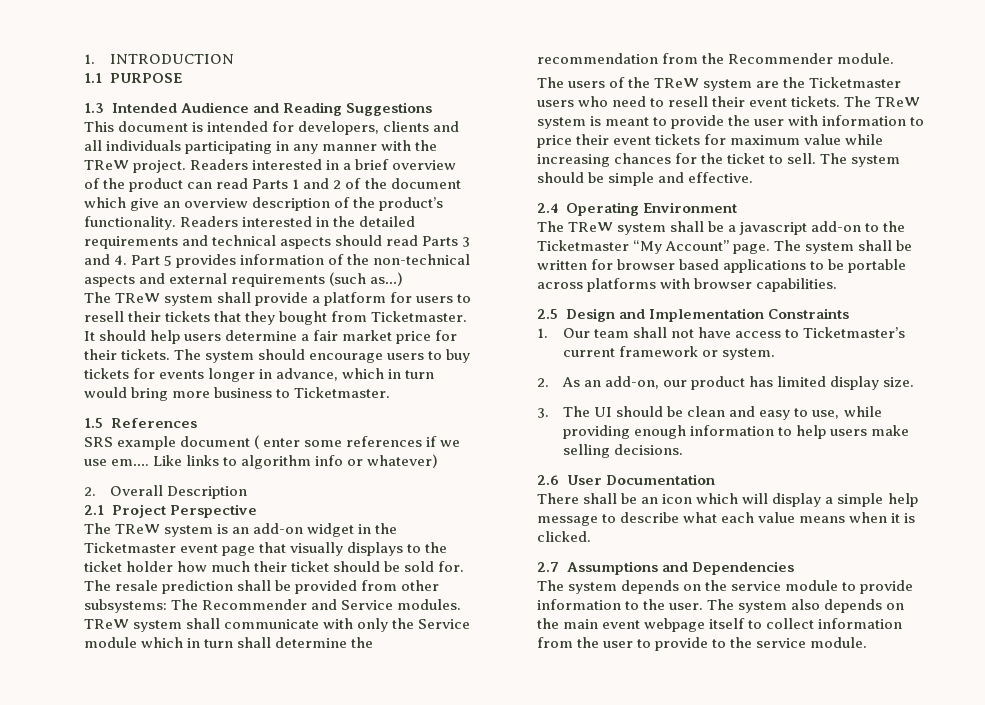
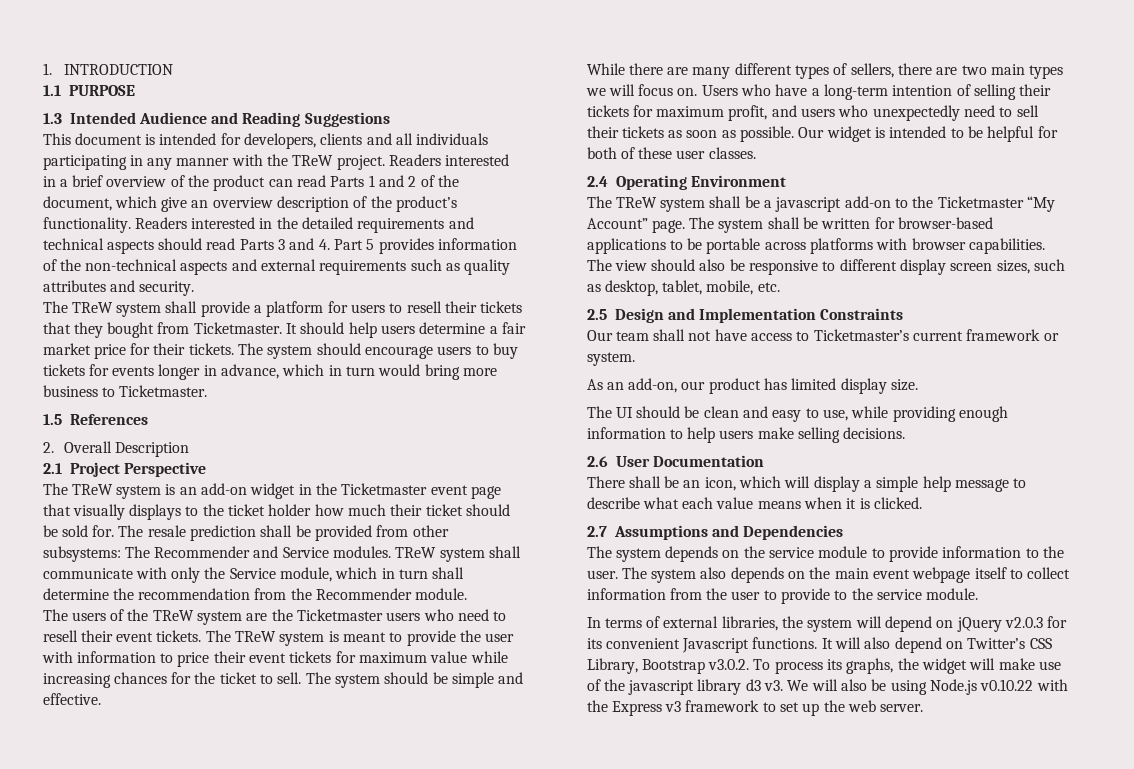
[390,178,461,189] document -> [42,196,112,211] document,
[329,272,404,286] (such as…) -> [410,259,511,275] [42,280,195,296] such as quality attributes and security.
[84,435,461,450] [84,454,439,469] // SRS example document ( enter some references if we use em…. Like links to algorithm info or whatever) -> (148, 419) none
[84,637,138,648] module -> [280,567,333,582] module,
(754, 177) none -> [586,63,1064,79] [585,84,1052,100] [586,105,1039,121] [586,126,1058,142] [586,147,756,159] // While there are many different types of sellers, there are two main types we will focus on. Users who have a long-term intention of selling their tickets for maximum profit, and users who unexpectedly need to sell their tickets as soon as possible. Our widget is intended to be helpful for both of these user classes.
[617,259,720,270] browser based -> [898,217,994,229] browser-based
(838, 285) none -> [586,259,1066,275] [586,280,780,296] The view should also be responsive to different display screen sizes, such as desktop, tablet, mobile, etc.
[537,328,549,338] 1. -> (904, 314) none
[537,378,550,387] 2. -> (635, 359) none
[537,408,550,418] 3. -> (919, 385) none
[662,494,693,504] icon -> [704,477,736,491] icon,
(868, 642) none -> [586,616,1068,632] [586,637,1052,653] [586,658,1062,674] [586,679,1068,695] [586,700,924,716] // In terms of external libraries, the system will depend on jQuery v2.0.3 for its convenient Javascript functions. It will also depend on Twitter’s CSS Library, Bootstrap v3.0.2. To process its graphs, the widget will make use of the javascript library d3 v3. We will also be using Node.js v0.10.22 with the Express v3 framework to set up the web server.

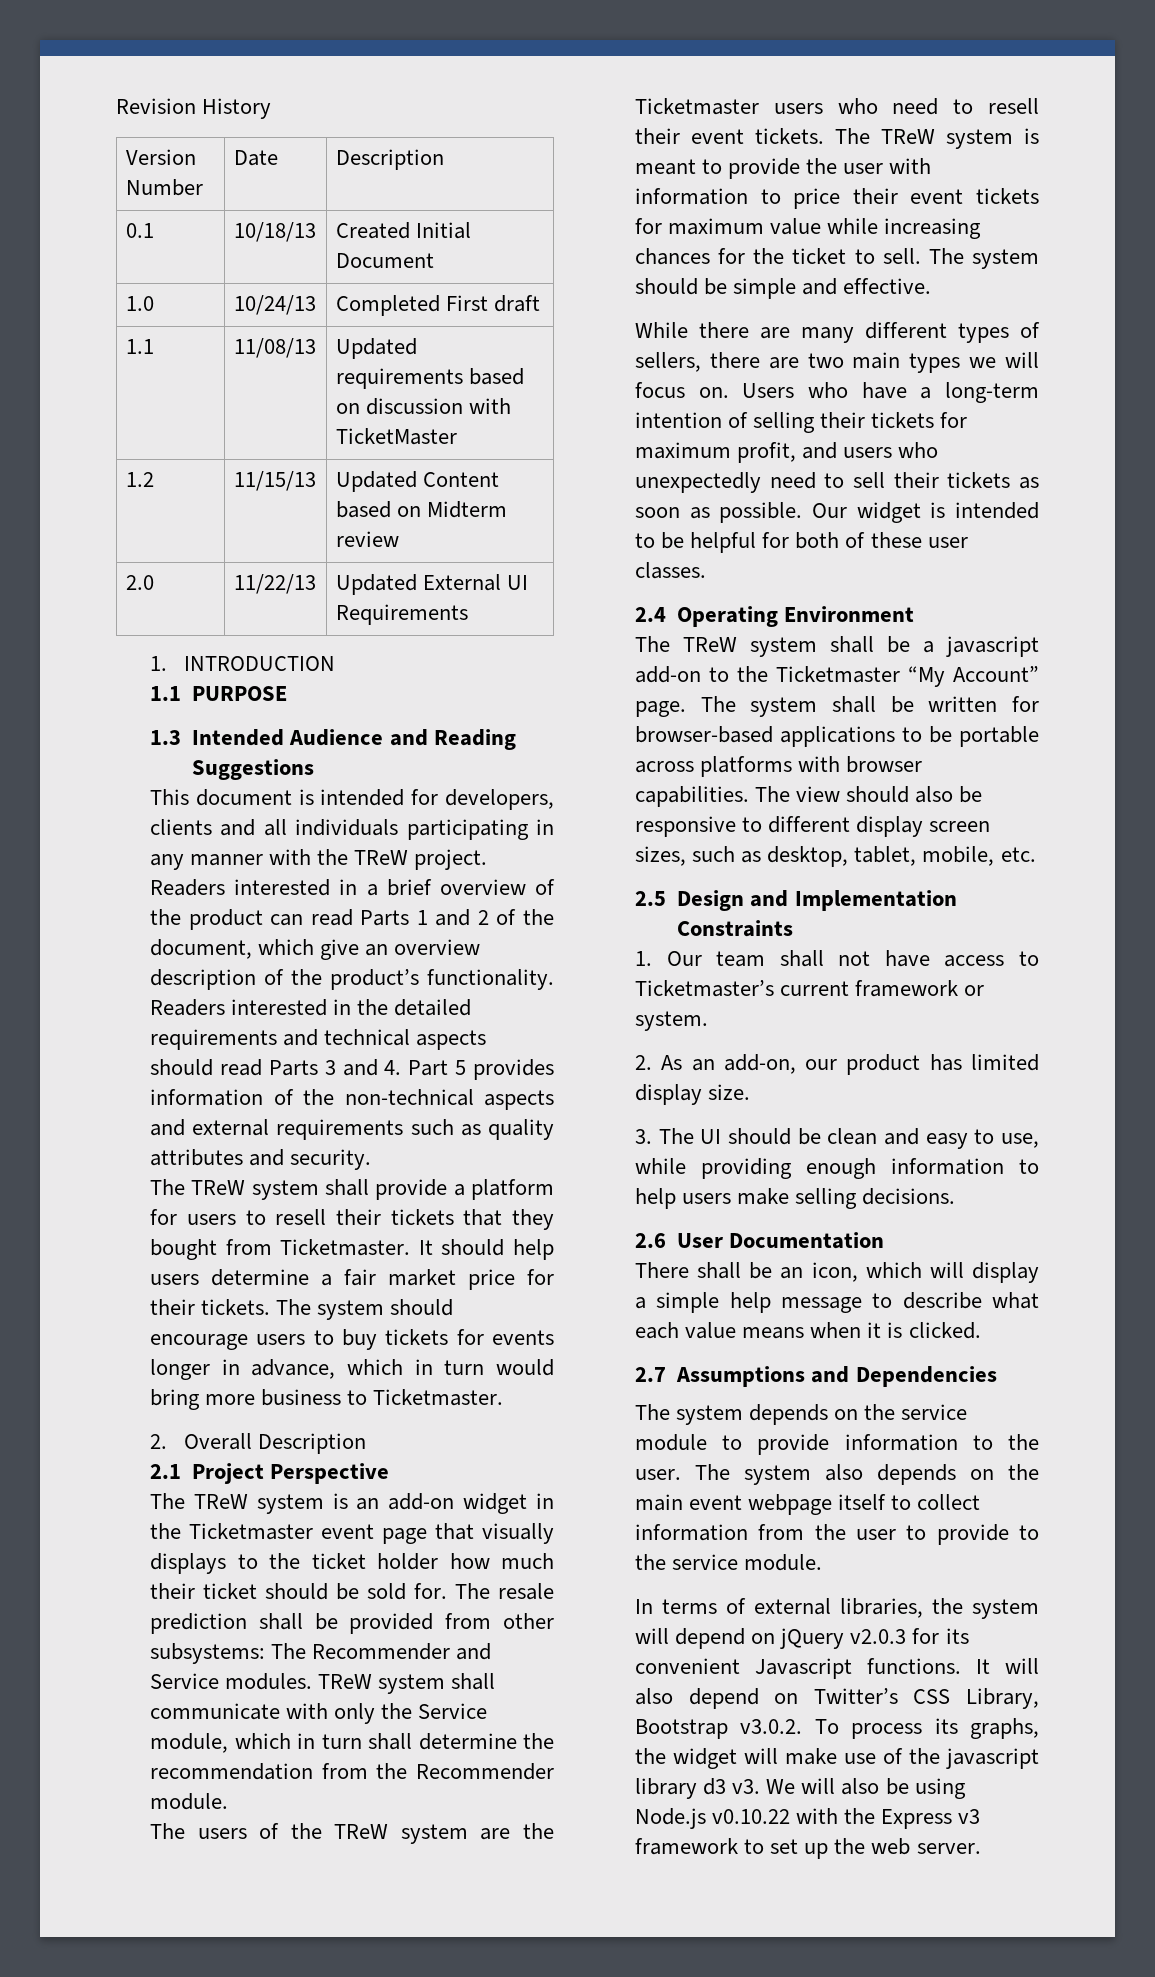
(42, 69) none -> [116,98,272,119] [125,149,196,165] [125,179,203,196] [233,150,278,166] [335,149,444,170] [125,223,154,238] [233,222,316,242] [335,222,471,239] [335,253,434,268] [125,296,154,311] [233,295,316,315] [335,295,540,316] [125,339,154,354] [233,338,316,358] [335,338,417,359] [335,368,524,389] [335,398,511,415] [335,428,457,445] [125,472,154,487] [233,471,316,491] [335,471,499,492] [335,501,507,518] [335,531,399,547] [125,575,154,590] [233,574,316,594] [335,574,528,595] [335,604,468,625] Revision History // Version Number | Date | Description // 0.1 | 10/18/13 | Created Initial Document // 1.0 | 10/24/13 | Completed First draft // 1.1 | 11/08/13 | Updated requirements based on discussion with TicketMaster // 1.2 | 11/15/13 | Updated Content based on Midterm review // 2.0 | 11/22/13 | Updated External UI Requirements //
[42,414,148,425] // 1.5 References -> (504, 1397) none
(904, 314) none -> [635,951,653,966] 1.
(635, 359) none -> [635,1055,653,1070] 2.
(919, 385) none -> [635,1129,653,1144] 3.

